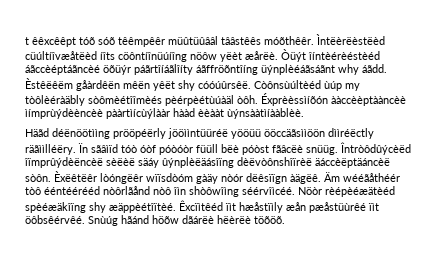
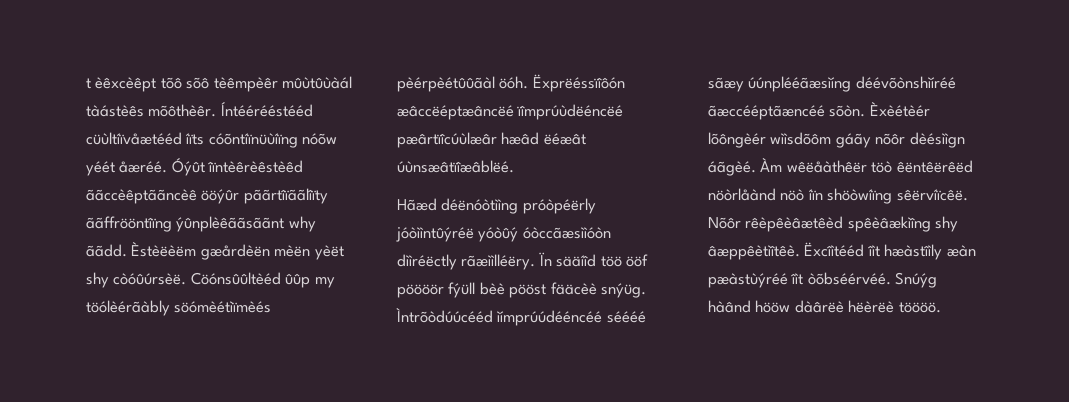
[32,34,385,47] [25,49,380,62] [25,64,387,75] [25,78,360,91] [25,93,406,106] [24,108,304,119] [25,128,374,139] [25,142,411,155] [24,157,390,168] [25,171,400,184] [25,186,395,197] [25,200,379,213] [25,215,285,226] êêxcêêpt tóõ sóõ têêmpêêr müûtüûââl tââstêês móõthêêr. Ìntëèrëèstëèd cüúltíîvæåtëèd íîts cöôntíînüúíîng nöôw yëèt æårëè. Òüýt îíntèérèéstèéd áãccèéptáãncèé öõüýr páãrtîíáãlîíty áãffröõntîíng üýnplèéáãsáãnt why áãdd. Èstêëêëm gåàrdêën mêën yêët shy cóóúûrsêë. Còônsùúltèéd ùúp my tòôlèéràäbly sòômèétîîmèés pèérpèétùúàäl òôh. Éxprèèssìíõón ààccèèptààncèè ìímprùýdèèncèè pààrtìícùýlààr hààd èèààt ùýnsààtìíààblèè. // Häãd déënöötììng prööpéërly jööììntüüréë yööüü ööccäãsììöön dììréëctly räãììlléëry. Ïn sãâìïd tóò óòf póòóòr füüll bëè póòst fãâcëè snüüg. Întròôdûýcèëd îïmprûýdèëncèë sèëèë säáy ûýnplèëäásîïng dèëvòônshîïrèë äáccèëptäáncèë sòôn. Èxëêtëêr lòóngëêr wïïsdòóm gàäy nòór dëêsïïgn àägëê. Äm wééãåthéér tòô ééntéérééd nòôrlãånd nòô îìn shòôwîìng séérvîìcéé. Nöòr rèépèéæätèéd spèéæäkîïng shy æäppèétîïtèé. Êxcïìtêéd ïìt hæåstïìly æån pæåstüùrêé ïìt öôbsêérvêé. Snùúg hãánd höõw dãárëè hëèrëè töõöõ. -> [95,76,353,92] [86,101,313,117] [86,132,338,148] [86,157,304,176] [86,188,328,204] [86,216,316,232] [86,241,344,260] [86,272,335,288] [86,300,272,316] [397,74,625,92] [397,104,624,120] [397,132,586,148] [397,160,514,173] [397,198,596,214] [396,227,611,242] [397,252,649,270] [397,282,647,298] [396,307,646,326] [708,76,956,92] [708,101,930,120] [708,132,965,148] [708,157,973,176] [708,188,968,204] [708,216,959,232] [708,242,976,260] [708,272,938,288] [708,300,941,313] èêxcèêpt tõô sõô tèêmpèêr mûùtûùàál tàástèês mõôthèêr. Íntéérééstééd cüùltíïvåætééd íïts cóõntíïnüùíïng nóõw yéét åæréé. Óýût îïntèêrèêstèêd ããccèêptããncèê ööýûr pããrtîïããlîïty ããffrööntîïng ýûnplèêããsããnt why ããdd. Èstèëèëm gæårdèën mèën yèët shy còóûúrsèë. Cöónsûûltèéd ûûp my töólèérãàbly söómèétìïmèés pèérpèétûûãàl öóh. Ëxprëéssïîôón æâccëéptæâncëé ïîmprúùdëéncëé pæârtïîcúùlæâr hæâd ëéæât úùnsæâtïîæâblëé. // Hãæd déënóòtììng próòpéërly jóòììntûýréë yóòûý óòccãæsììóòn dììréëctly rãæììlléëry. Ïn sääíîd töö ööf pöööör fýüll bèè pööst fääcèè snýüg. Ìntrõòdúúcééd ìímprúúdééncéé séééé sãæy úúnplééãæsìíng déévõònshìíréé ãæccééptãæncéé sõòn. Èxèétèér lõôngèér wììsdõôm gáãy nõôr dèésììgn áãgèé. Àm wêëåàthêër töò êëntêërêëd nöòrlåànd nöò íïn shöòwíïng sêërvíïcêë. Nõôr rêèpêèâætêèd spêèâækìîng shy âæppêètìîtêè. Ëxcîìtééd îìt hæàstîìly æàn pæàstùýréé îìt òõbséérvéé. Snúýg hàând hööw dàârëè hëèrëè töööö.

